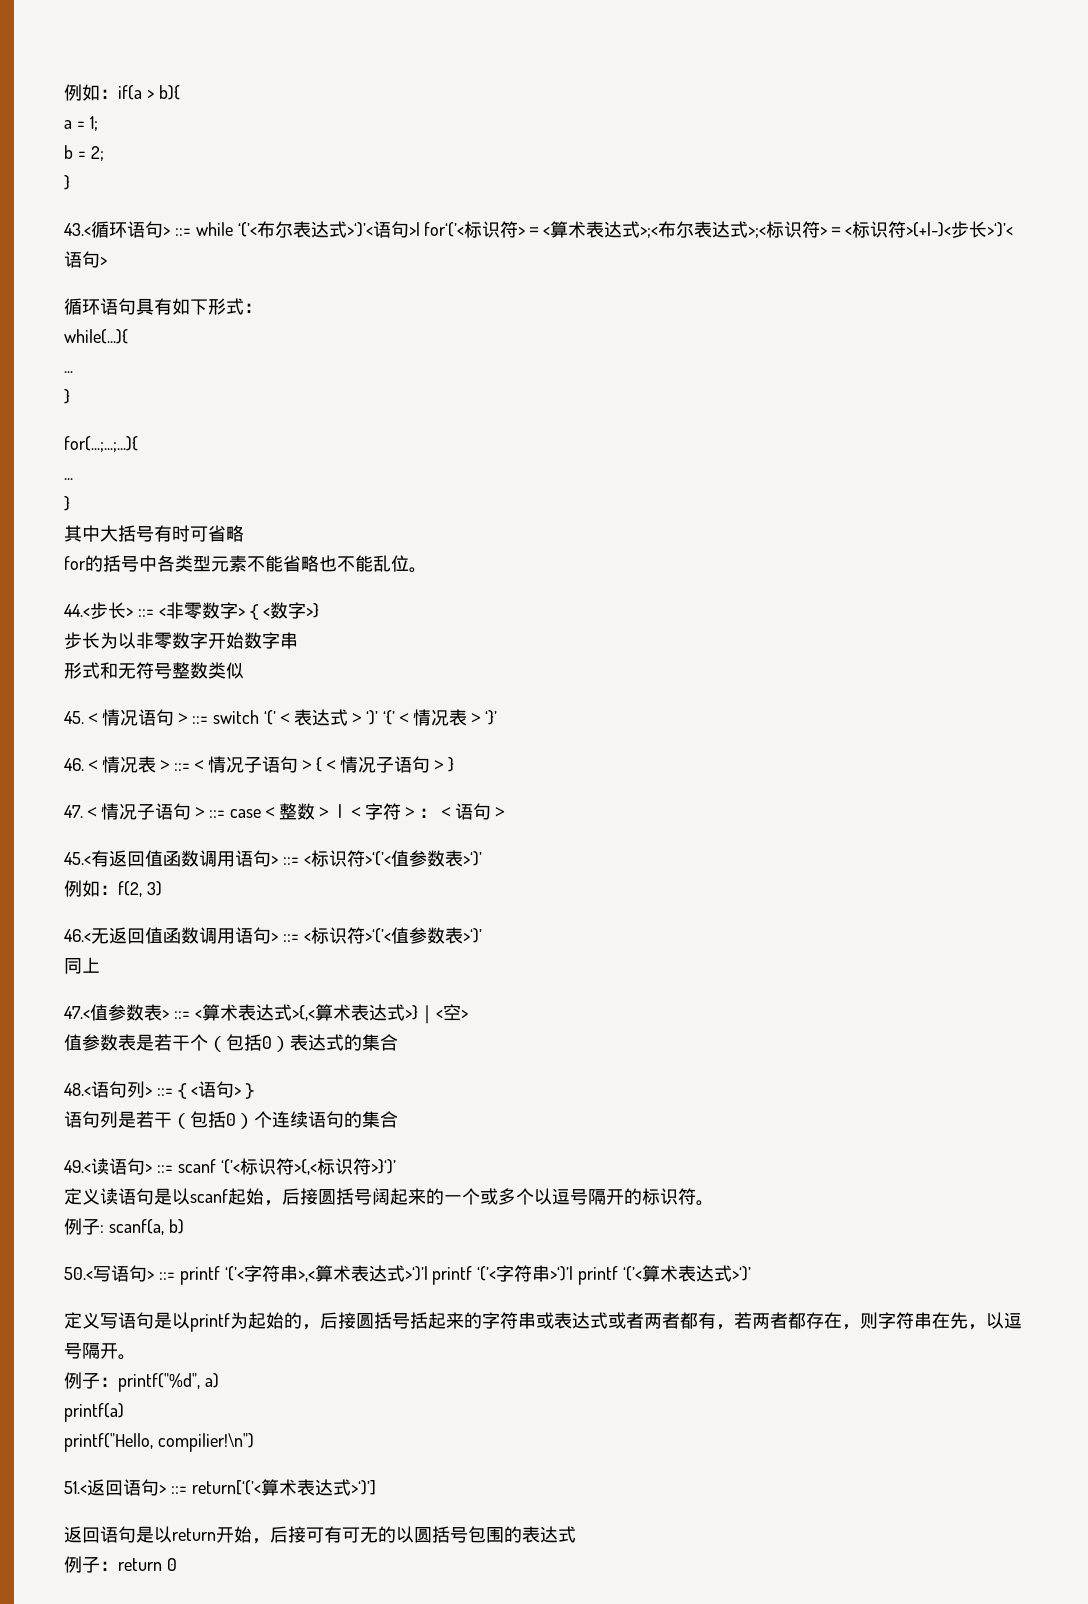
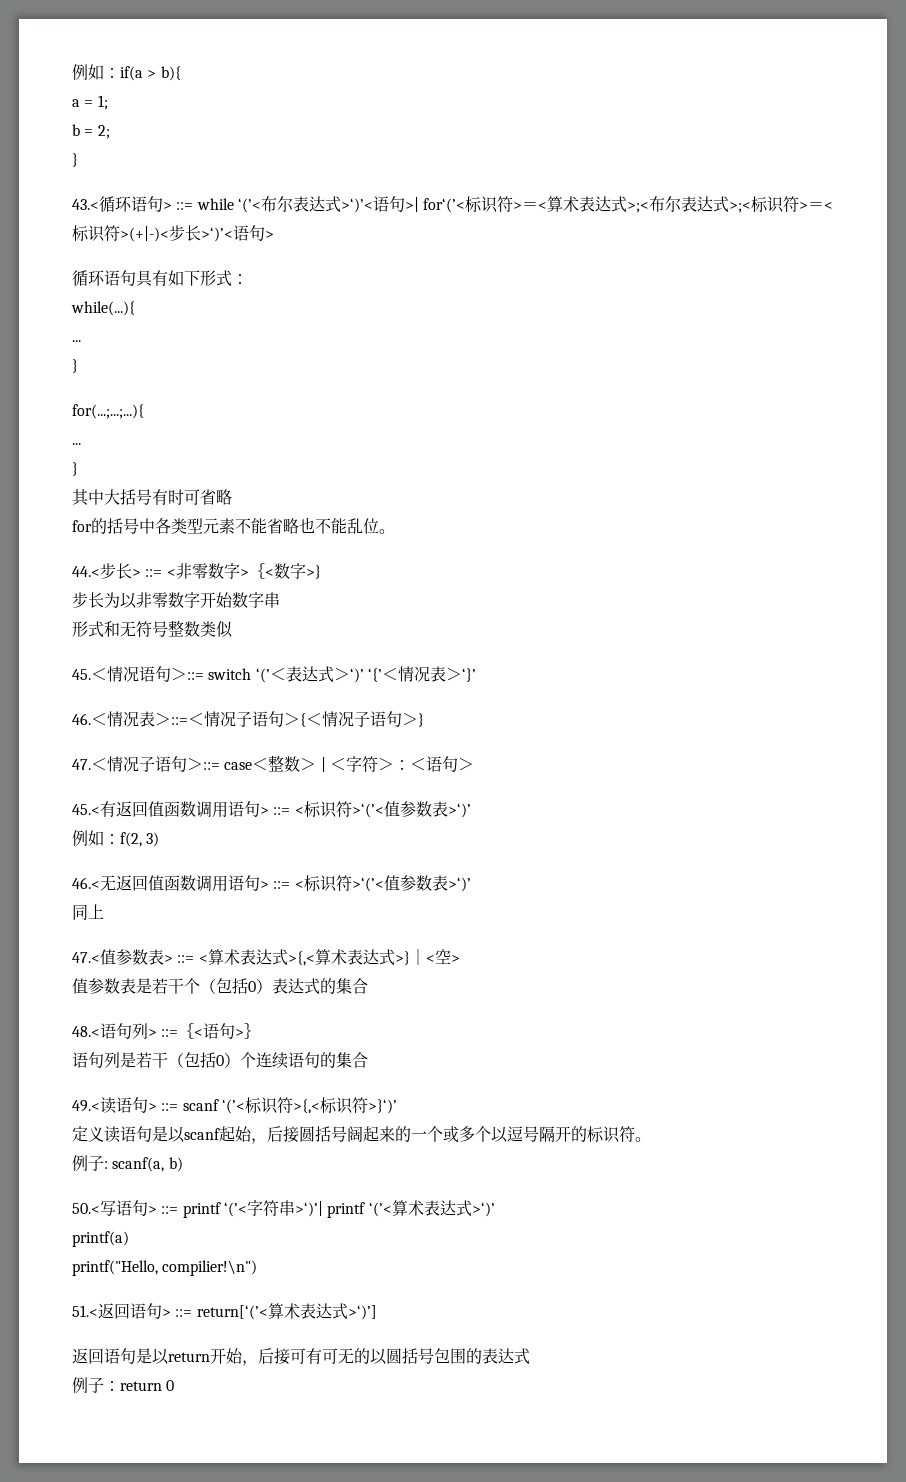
[297,1265,551,1285] >,<算术表达式>‘)’| printf ‘(’<字符串 -> (295, 1208) none
[64,1312,1022,1332] [64,1343,136,1360] [64,1372,219,1392] // 定义写语句是以printf为起始的，后接圆括号括起来的字符串或表达式或者两者都有，若两者都存在，则字符串在先，以逗号隔开。 // 例子：printf("%d", a) -> (495, 1209) none

